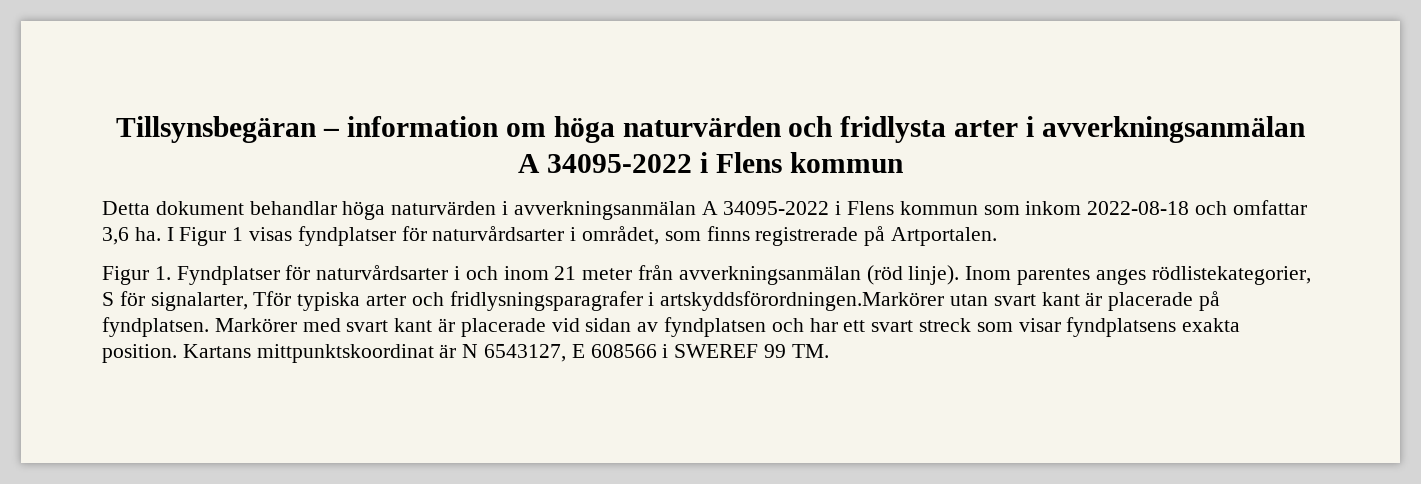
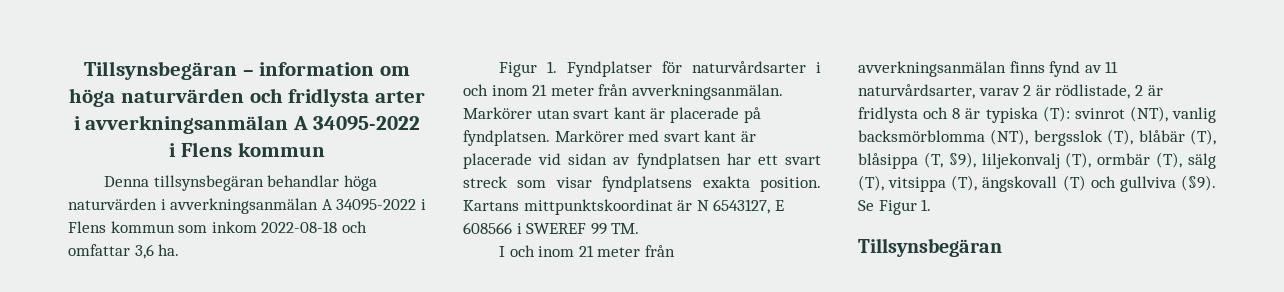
[102,201,244,215] Detta dokument -> [104,175,264,191] Denna tillsynsbegäran
[166,226,998,246] I Figur 1 visas fyndplatser för naturvårdsarter i området, som finns registrerade på Artportalen. -> (180, 250) none
[678,265,1311,285] [102,291,945,311] avverkningsanmälan (röd linje). Inom parentes anges rödlistekategorier, S för signalarter, Tför typiska arter och fridlysningsparagrafer i artskyddsförordningen.Markörer -> [631,84,783,100] [463,107,532,119] avverkningsanmälan. Markörer
[771,318,804,332] och -> (721, 161) none
(829, 351) none -> [499,245,675,257] [858,61,1119,77] [858,84,1163,99] [858,106,1216,123] [858,129,1216,146] [858,152,1216,169] [858,175,1216,192] [858,199,932,215] [858,238,1002,257] // I och inom 21 meter från avverkningsanmälan finns fynd av 11 naturvårdsarter, varav 2 är rödlistade, 2 är fridlysta och 8 är typiska (T): svinrot (NT), vanlig backsmörblomma (NT), bergsslok (T), blåbär (T), blåsippa (T, §9), liljekonvalj (T), ormbär (T), sälg (T), vitsippa (T), ängskovall (T) och gullviva (§9). Se Figur 1. // Tillsynsbegäran

